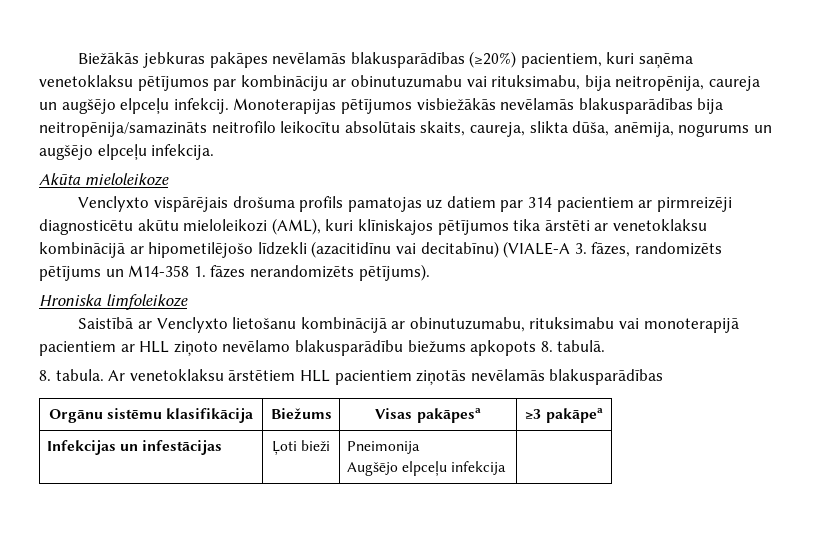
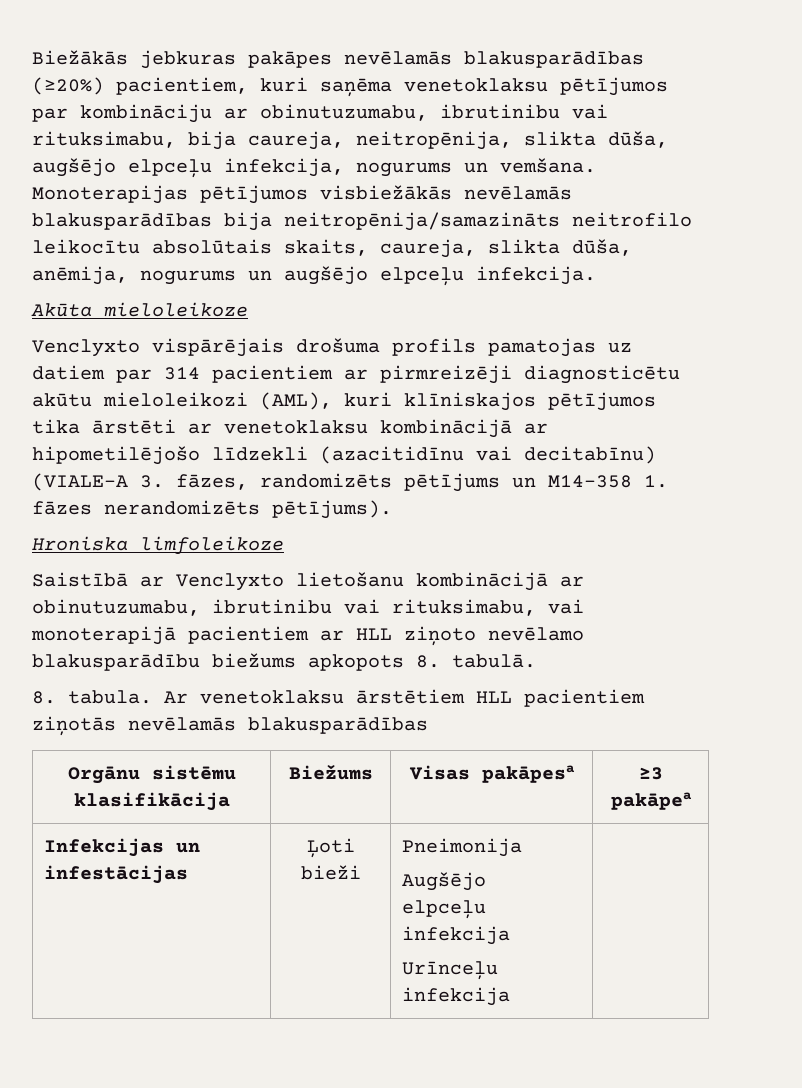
[350,75,462,88] obinutuzumabu -> [260,104,560,121] obinutuzumabu, ibrutinibu
[615,76,760,91] [39,98,229,114] neitropēnija, caureja un augšējo elpceļu infekcij. -> [248,131,668,150] [32,158,596,178] caureja, neitropēnija, slikta dūša, augšējo elpceļu infekcija, nogurums un vemšana.
[529,317,615,329] rituksimabu -> [212,599,536,616] ibrutinibu vai rituksimabu,
(506, 468) none -> [402,961,499,980] [402,987,511,1006] // Urīnceļu infekcija

